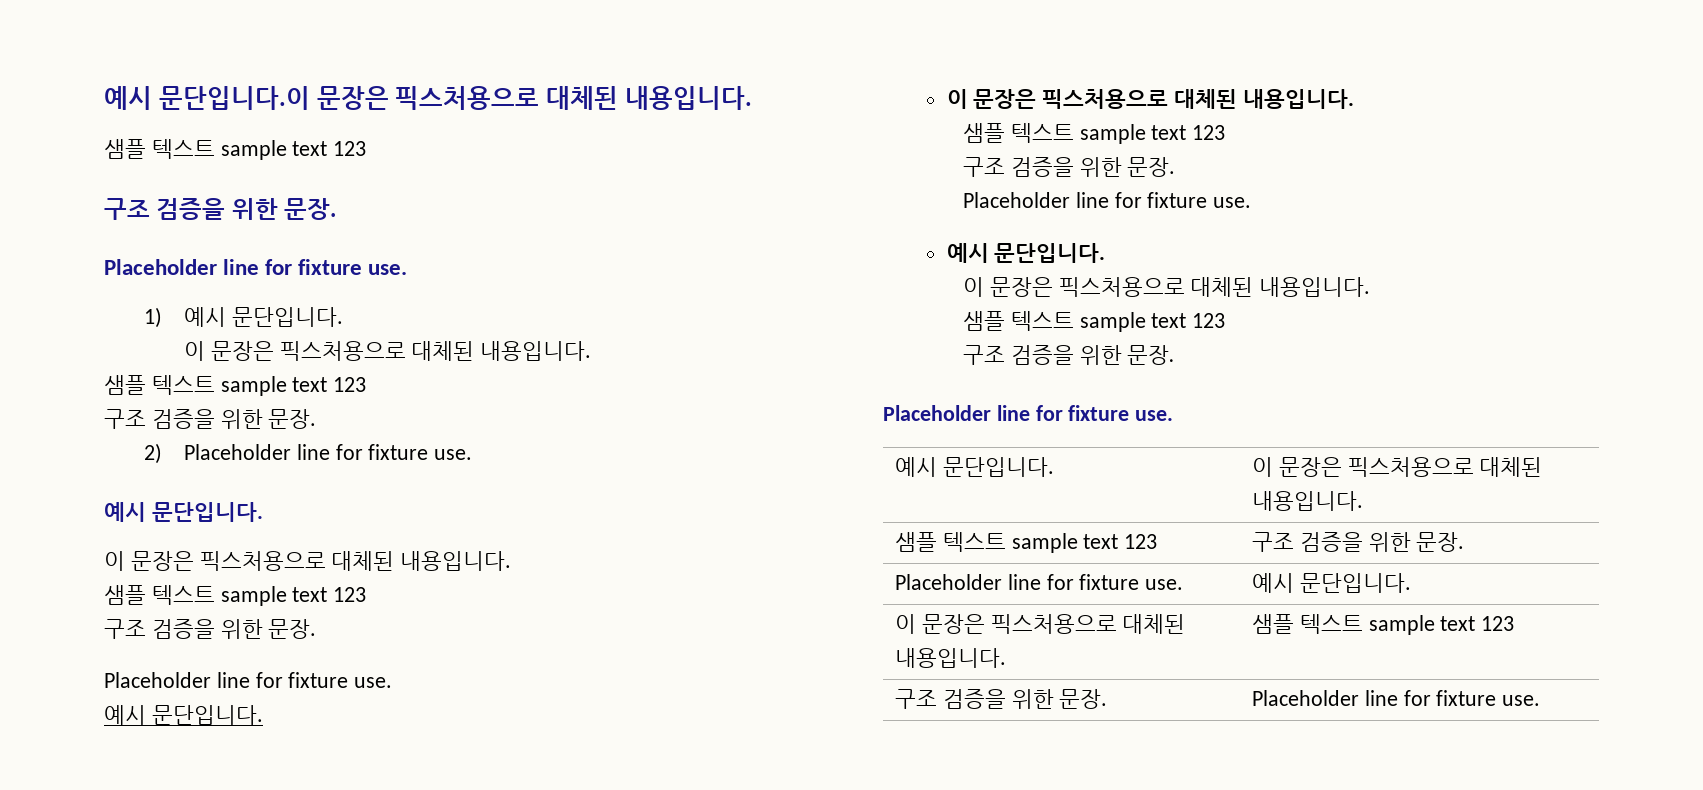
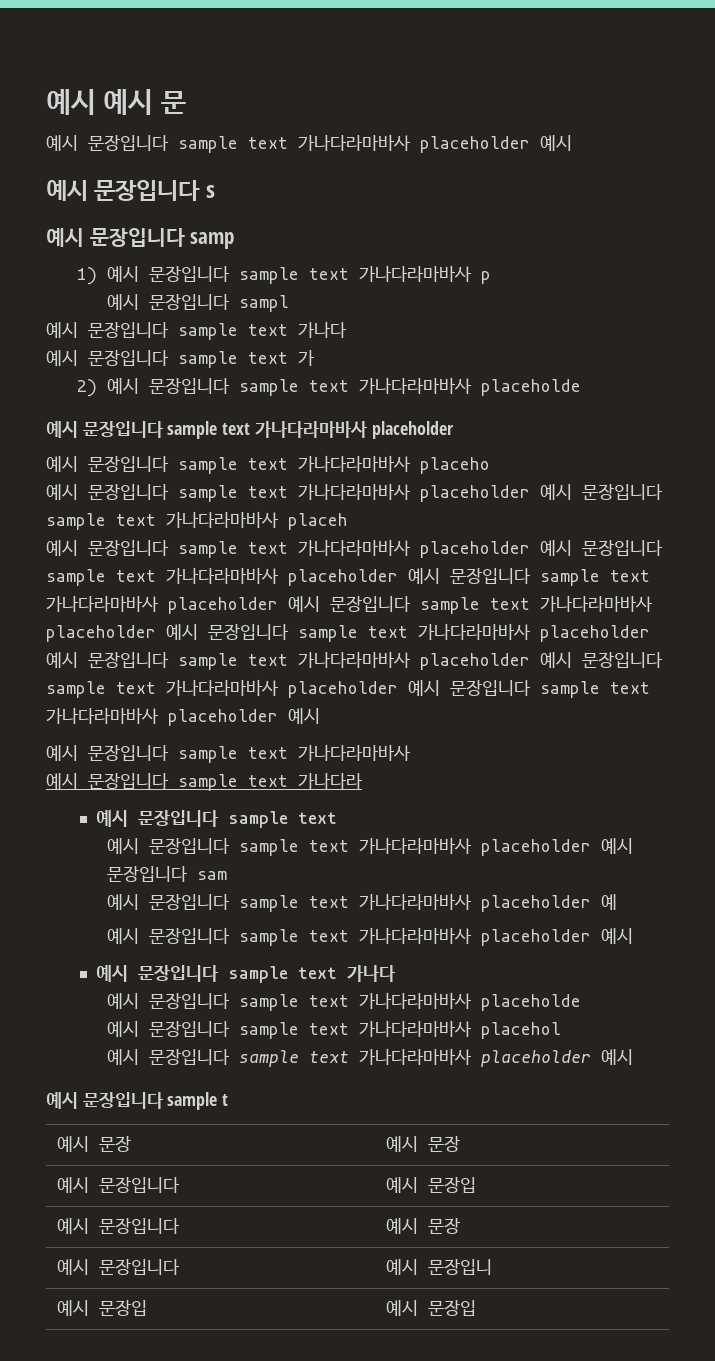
[104,86,752,110] [104,139,367,160] [104,198,337,220] [104,259,408,275] [143,307,343,328] [183,341,592,361] [104,375,367,396] [104,409,317,429] [143,443,473,464] [104,502,263,522] [104,551,512,571] [104,585,367,606] [104,619,317,639] [104,672,393,688] [104,705,263,725] [946,89,1354,109] [962,123,1226,144] [962,157,1176,177] [962,192,1252,208] [946,243,1106,263] [962,277,1371,297] [962,311,1226,332] [962,345,1176,365] [883,405,1174,421] [895,457,1054,477] [1252,457,1543,477] [1252,491,1364,511] [895,532,1158,553] [1252,532,1465,552] [895,574,1184,590] [1252,573,1411,593] [895,614,1186,634] [895,648,1007,668] [1252,614,1515,635] [895,689,1108,709] [1252,690,1541,706] 예시 문단입니다.이 문장은 픽스처용으로 대체된 내용입니다. // 샘플 텍스트 sample text 123 // 구조 검증을 위한 문장. // Placeholder line for fixture use. // 1) 예시 문단입니다. // 이 문장은 픽스처용으로 대체된 내용입니다. // 샘플 텍스트 sample text 123 // 구조 검증을 위한 문장. // 2) Placeholder line for fixture use. // 예시 문단입니다. // 이 문장은 픽스처용으로 대체된 내용입니다. // 샘플 텍스트 sample text 123 // 구조 검증을 위한 문장. // Placeholder line for fixture use. // 예시 문단입니다. // 이 문장은 픽스처용으로 대체된 내용입니다. // 샘플 텍스트 sample text 123 // 구조 검증을 위한 문장. // Placeholder line for fixture use. // 예시 문단입니다. // 이 문장은 픽스처용으로 대체된 내용입니다. // 샘플 텍스트 sample text 123 // 구조 검증을 위한 문장. // Placeholder line for fixture use. // 예시 문단입니다. | 이 문장은 픽스처용으로 대체된 내용입니다. // 샘플 텍스트 sample text 123 | 구조 검증을 위한 문장. // Placeholder line for fixture use. | 예시 문단입니다. // 이 문장은 픽스처용으로 대체된 내용입니다. | 샘플 텍스트 sample text 123 // 구조 검증을 위한 문장. | Placeholder line for fixture use. -> [46,89,186,115] [46,134,572,153] [46,180,215,201] [46,228,235,249] [76,265,492,285] [107,294,290,312] [46,321,347,340] [46,350,315,368] [76,377,582,397] [46,421,454,439] [46,455,490,474] [46,483,663,502] [46,511,348,530] [46,539,663,558] [46,567,650,586] [46,595,653,614] [46,623,650,642] [46,651,663,670] [46,679,650,698] [46,707,320,726] [46,744,411,763] [46,772,363,791] [96,810,338,828] [107,837,634,856] [107,866,228,882] [107,893,618,912] [107,927,634,946] [96,965,397,983] [107,992,582,1011] [107,1020,562,1039] [107,1048,634,1067] [46,1092,229,1110] [57,1136,132,1152] [386,1136,461,1152] [57,1177,181,1193] [386,1177,477,1193] [57,1218,181,1234] [386,1218,461,1234] [57,1259,181,1275] [386,1259,493,1275] [57,1300,148,1316] [386,1300,477,1316] 예시 예시 문 // 예시 문장입니다 sample text 가나다라마바사 placeholder 예시 // 예시 문장입니다 s // 예시 문장입니다 samp // 1) 예시 문장입니다 sample text 가나다라마바사 p // 예시 문장입니다 sampl // 예시 문장입니다 sample text 가나다 // 예시 문장입니다 sample text 가 // 2) 예시 문장입니다 sample text 가나다라마바사 placeholde // 예시 문장입니다 sample text 가나다라마바사 placeholder // 예시 문장입니다 sample text 가나다라마바사 placeho // 예시 문장입니다 sample text 가나다라마바사 placeholder 예시 문장입니다 sample text 가나다라마바사 placeh // 예시 문장입니다 sample text 가나다라마바사 placeholder 예시 문장입니다 sample text 가나다라마바사 placeholder 예시 문장입니다 sample text 가나다라마바사 placeholder 예시 문장입니다 sample text 가나다라마바사 placeholder 예시 문장입니다 sample text 가나다라마바사 placeholder 예시 문장입니다 sample text 가나다라마바사 placeholder 예시 문장입니다 sample text 가나다라마바사 placeholder 예시 문장입니다 sample text 가나다라마바사 placeholder 예시 // 예시 문장입니다 sample text 가나다라마바사 // 예시 문장입니다 sample text 가나다라 // 예시 문장입니다 sample text // 예시 문장입니다 sample text 가나다라마바사 placeholder 예시 문장입니다 sam // 예시 문장입니다 sample text 가나다라마바사 placeholder 예 // 예시 문장입니다 sample text 가나다라마바사 placeholder 예시 // 예시 문장입니다 sample text 가나다 // 예시 문장입니다 sample text 가나다라마바사 placeholde // 예시 문장입니다 sample text 가나다라마바사 placehol // 예시 문장입니다 sample text 가나다라마바사 placeholder 예시 // 예시 문장입니다 sample t // 예시 문장 | 예시 문장 // 예시 문장입니다 | 예시 문장입 // 예시 문장입니다 | 예시 문장 // 예시 문장입니다 | 예시 문장입니 // 예시 문장입 | 예시 문장입

